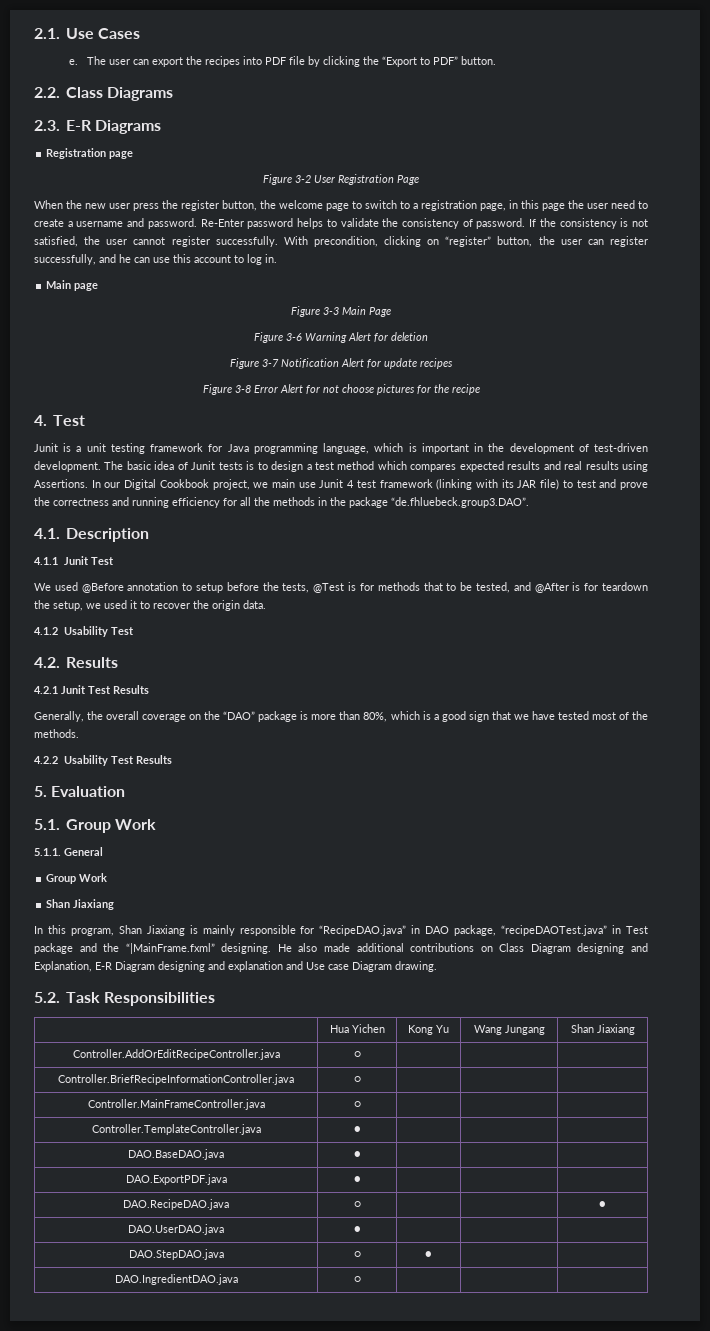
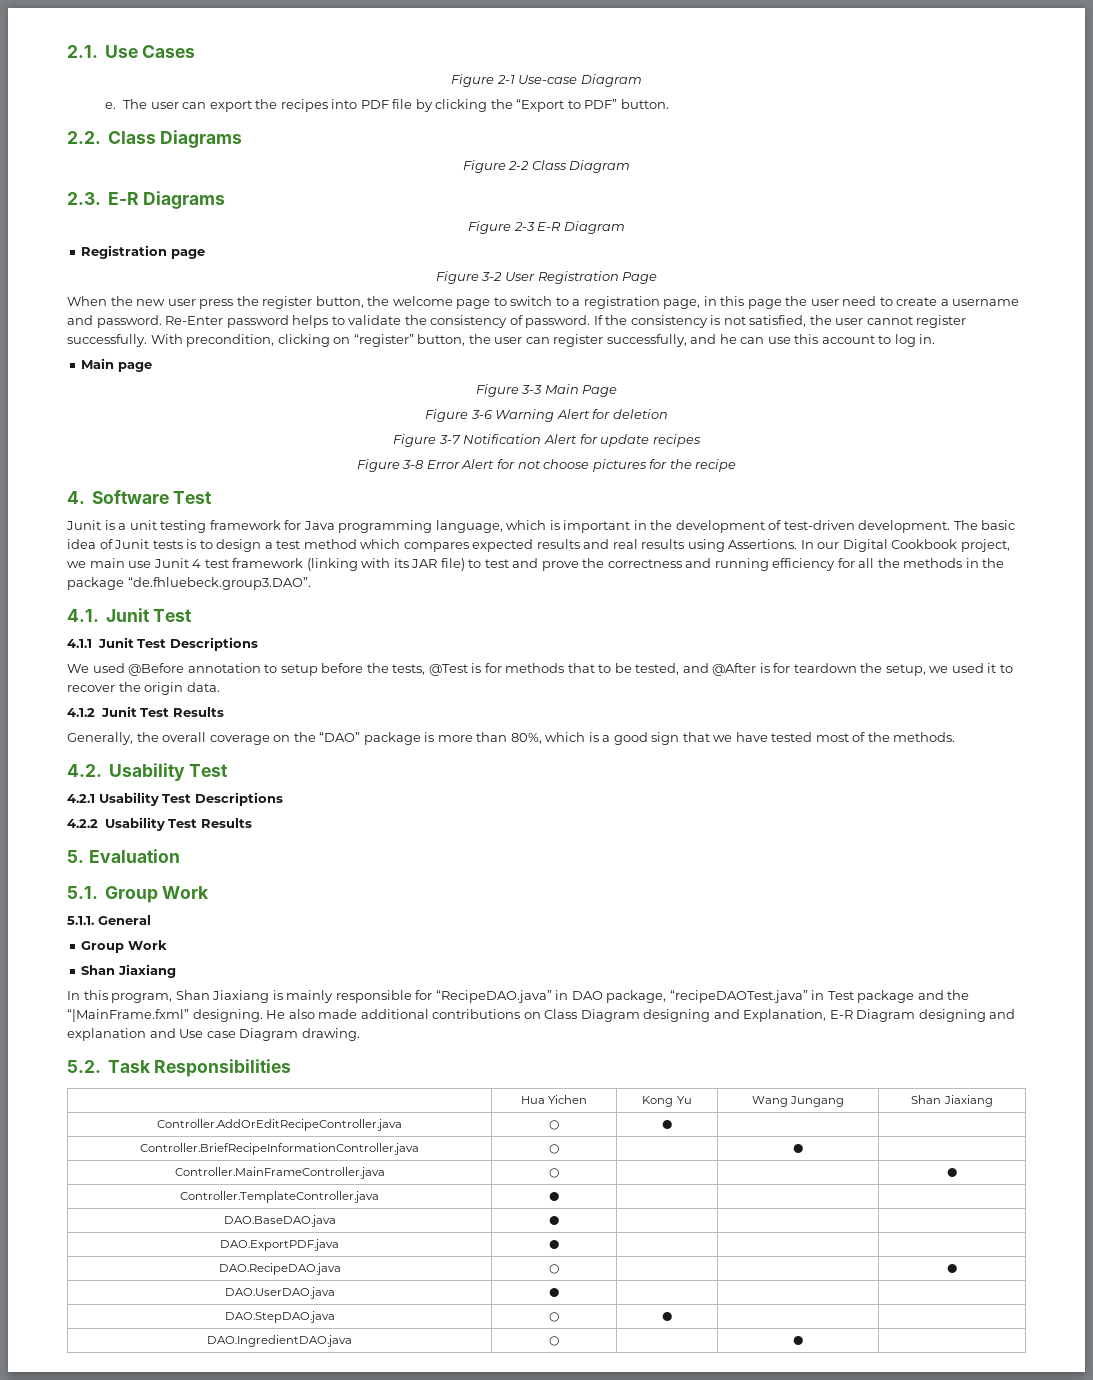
(140, 33) none -> [451,74,642,87] // Figure 2-1 Use-case Diagram
(173, 94) none -> [462,160,631,173] // Figure 2-2 Class Diagram
(161, 127) none -> [468,221,625,234] // Figure 2-3 E-R Diagram
(47, 420) none -> [91,490,169,504] Software
[65,528,149,542] Description -> [105,608,193,622] Junit Test
(114, 561) none -> [169,637,258,651] Descriptions
[63,626,134,637] [34,657,118,668] [34,686,58,694] Usability Test // 4.2. Results // 4.2.1 -> (95, 712) none
(79, 733) none -> [67,763,229,781] [67,792,283,806] // 4.2. Usability Test // 4.2.1 Usability Test Descriptions
(361, 1054) none -> [662,1120,672,1129] ●
(361, 1079) none -> [793,1144,803,1153] ●
(361, 1104) none -> [947,1168,957,1177] ●
(361, 1279) none -> [793,1336,803,1345] ●

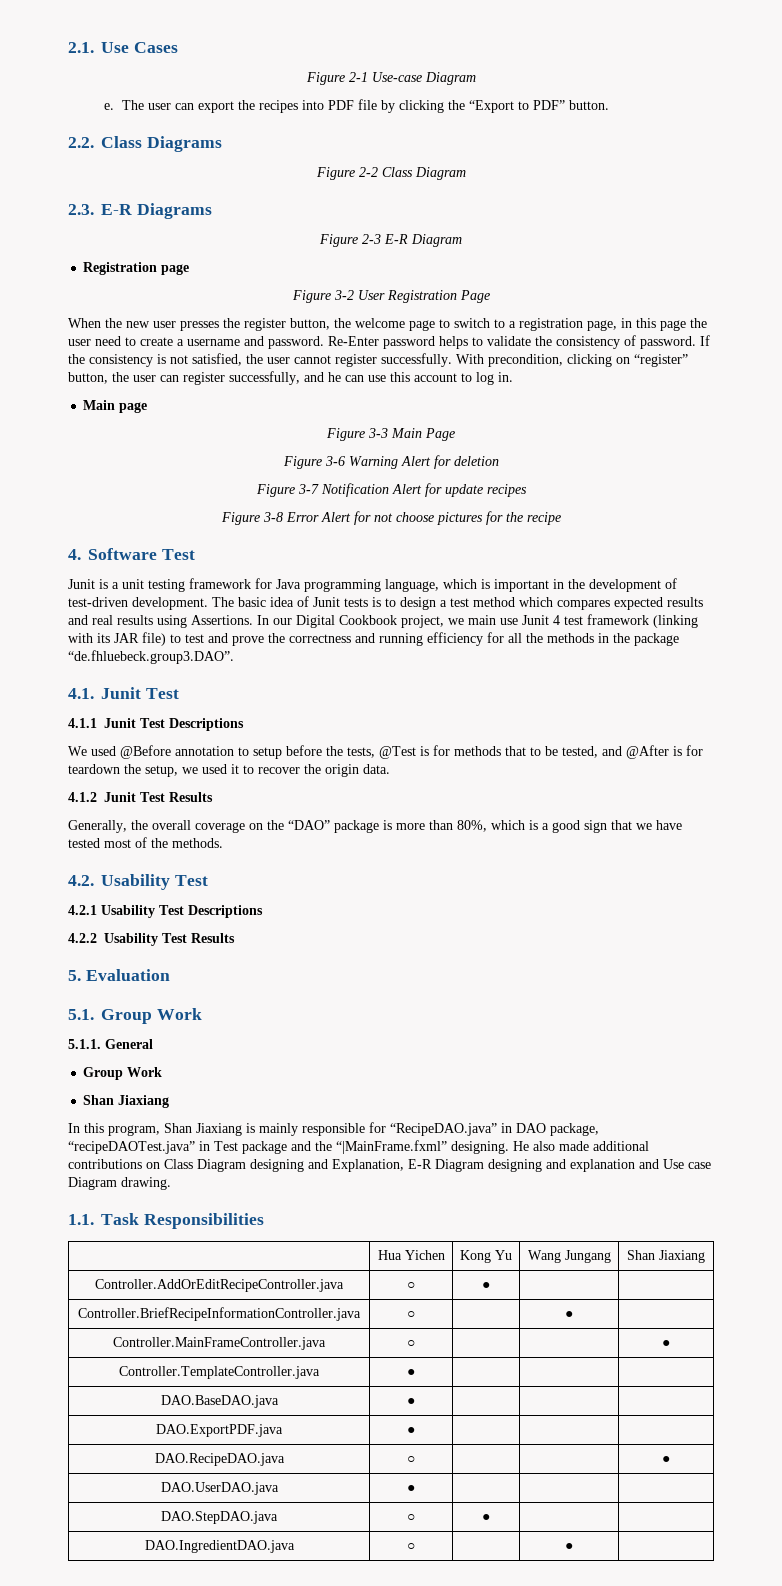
[199,299,234,309] press -> [180,321,219,331] presses
[67,1060,101,1073] 5.2. -> [68,1214,94,1225] 1.1.

